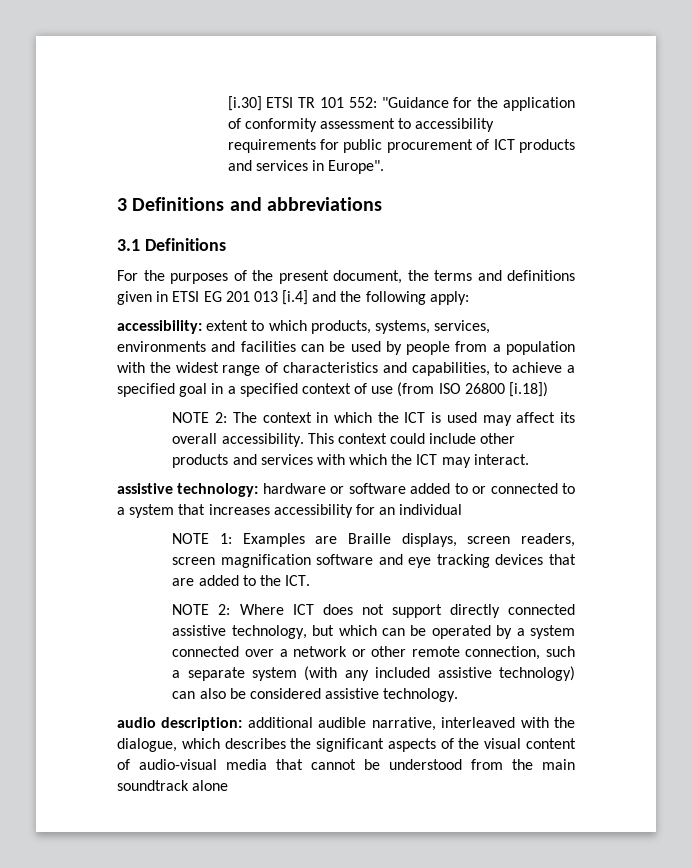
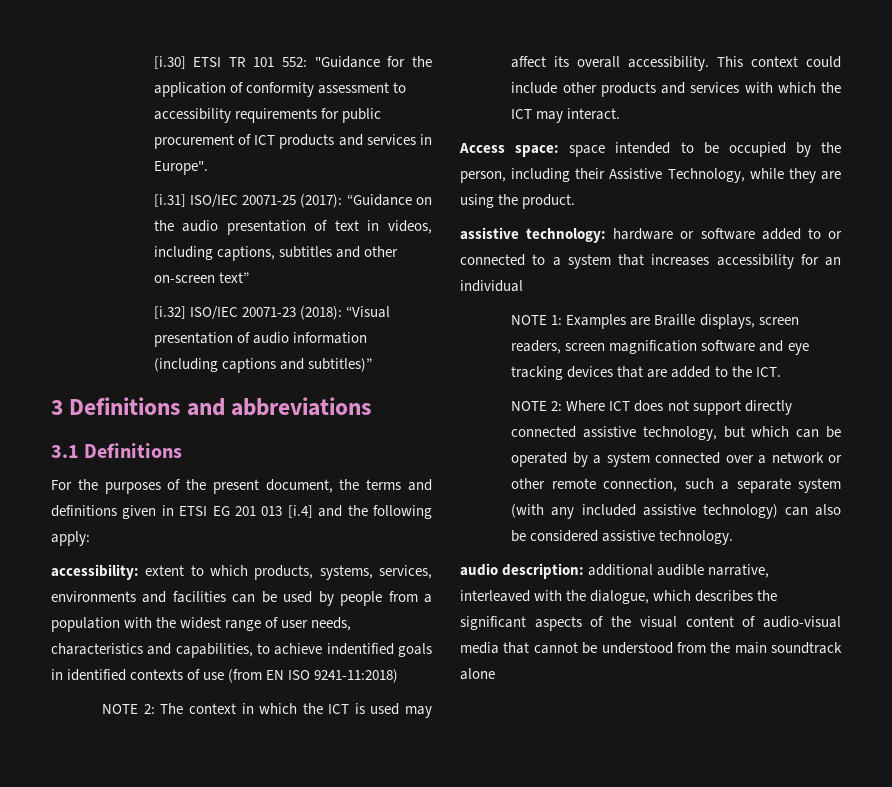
(385, 167) none -> [153,194,432,208] [153,220,432,235] [153,246,398,261] [153,272,249,283] [153,306,390,320] [153,332,367,347] [153,358,372,373] // [i.31] ISO/IEC 20071-25 (2017): “Guidance on the audio presentation of text in videos, including captions, subtitles and other on-screen text” // [i.32] ISO/IEC 20071-23 (2018): “Visual presentation of audio information (including captions and subtitles)”
(279, 367) none -> [281,617,352,631] user needs,
[567,365,575,373] [117,382,549,397] a specified goal in a specified context of use (from ISO 26800 [i.18]) -> [326,643,432,657] [51,669,399,683] indentified goals in identified contexts of use (from EN ISO 9241-11:2018)
(529, 459) none -> [459,142,841,157] [460,168,841,183] [460,194,576,209] // Access space: space intended to be occupied by the person, including their Assistive Technology, while they are using the product.

